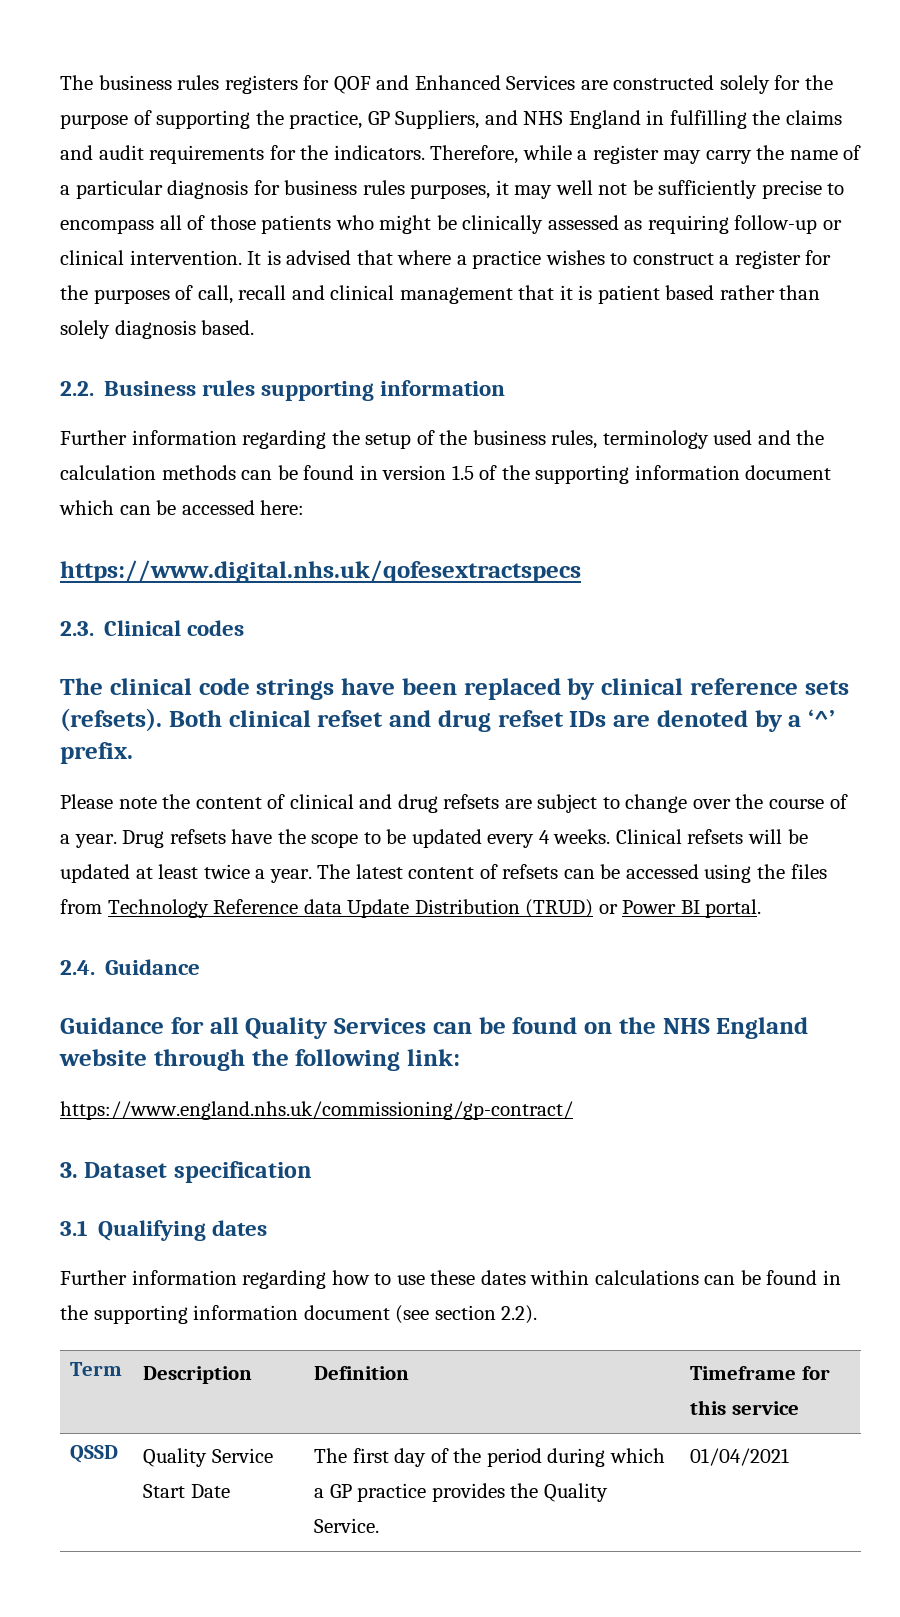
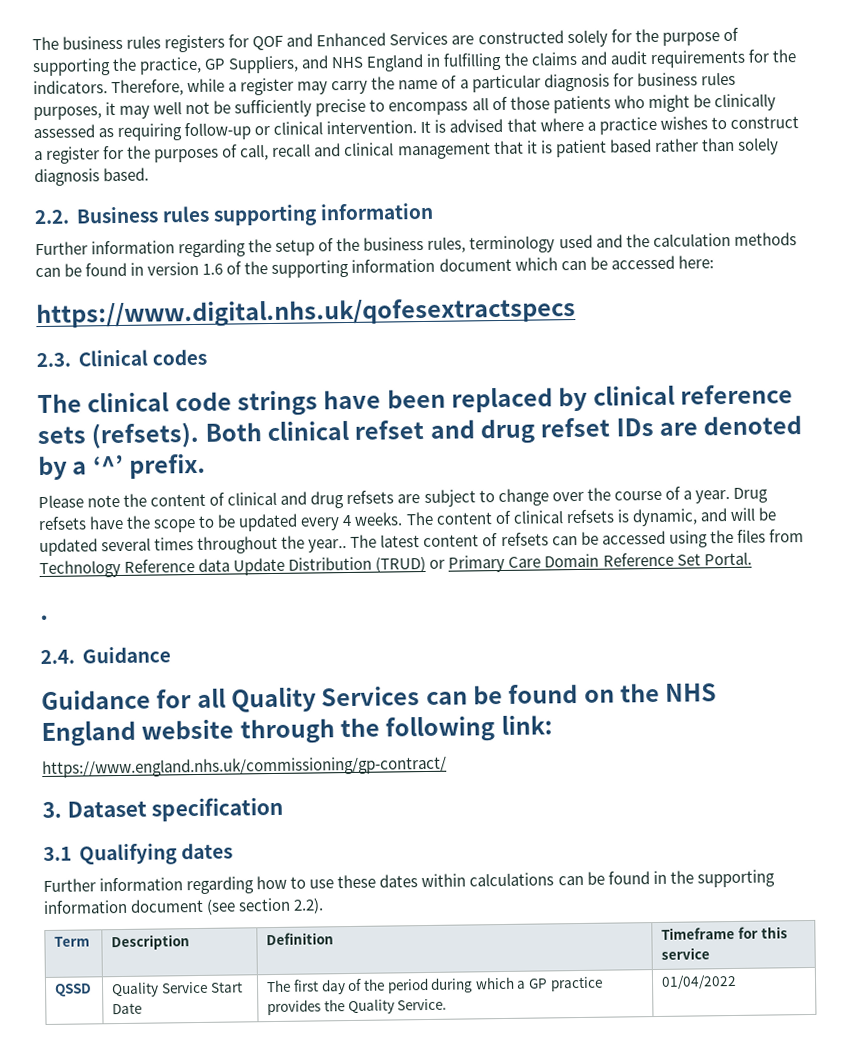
[451,465,474,480] 1.5 -> [202,263,224,275] 1.6
[615,829,808,844] [60,864,312,883] Clinical refsets will be updated at least twice a year. -> [405,507,776,527] [39,535,348,557] The content of clinical refsets is dynamic, and will be updated several times throughout the year..
[622,899,762,918] Power BI portal. -> [448,551,752,573] [40,614,49,621] Primary Care Domain Reference Set Portal. // .
[690,1448,790,1466] 01/04/2021 -> [661,974,738,990] 01/04/2022

